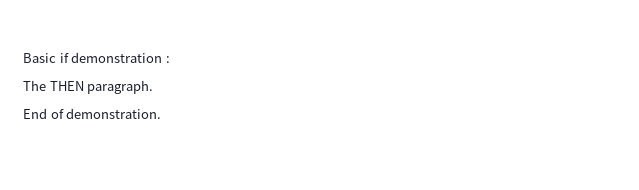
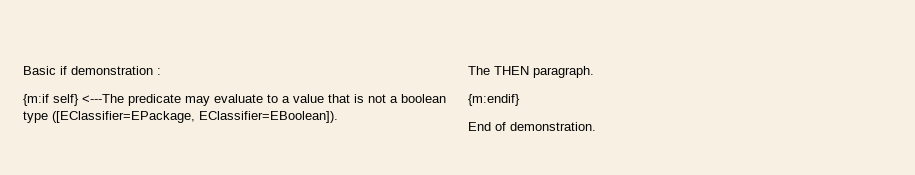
(170, 59) none -> [23,94,446,106] [23,111,338,123] // {m:if self} <---The predicate may evaluate to a value that is not a boolean type ([EClassifier=EPackage, EClassifier=EBoolean]).
(154, 87) none -> [468,94,520,106] // {m:endif}

